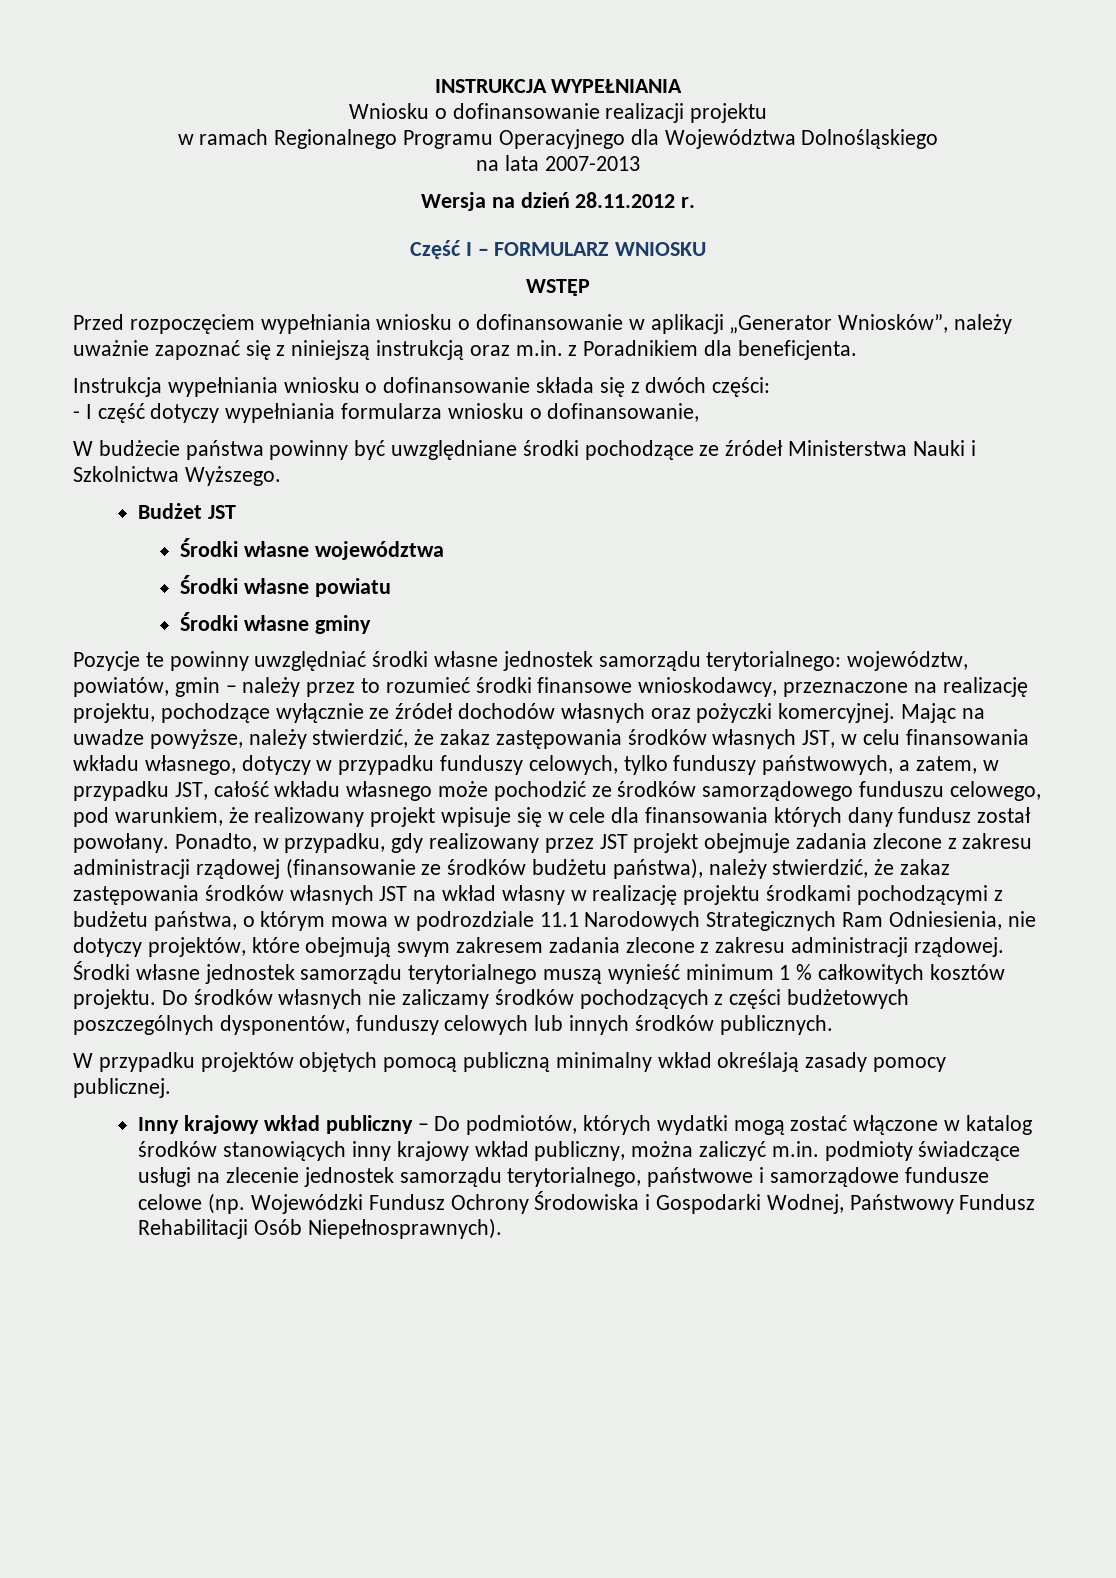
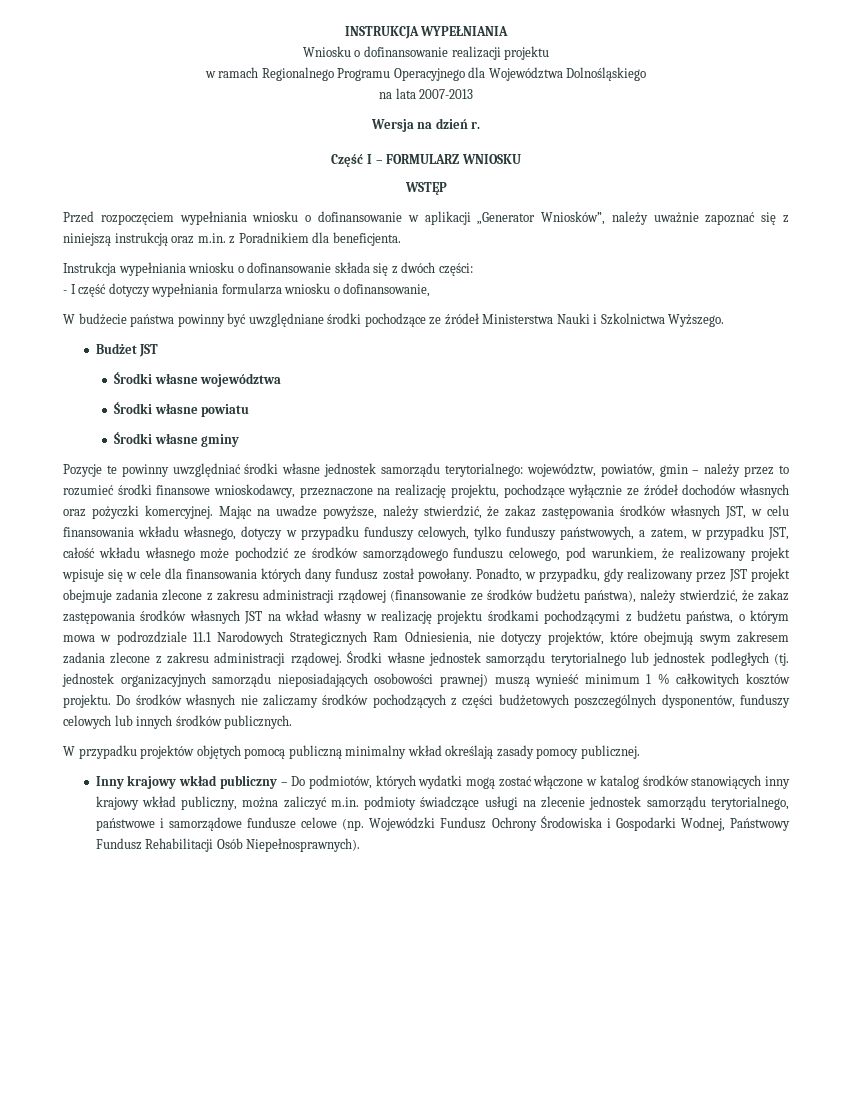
[575,192,676,208] 28.11.2012 -> (468, 123) none
(538, 974) none -> [630,652,789,666] [62,673,488,687] lub jednostek podległych (tj. jednostek organizacyjnych samorządu nieposiadających osobowości prawnej)

